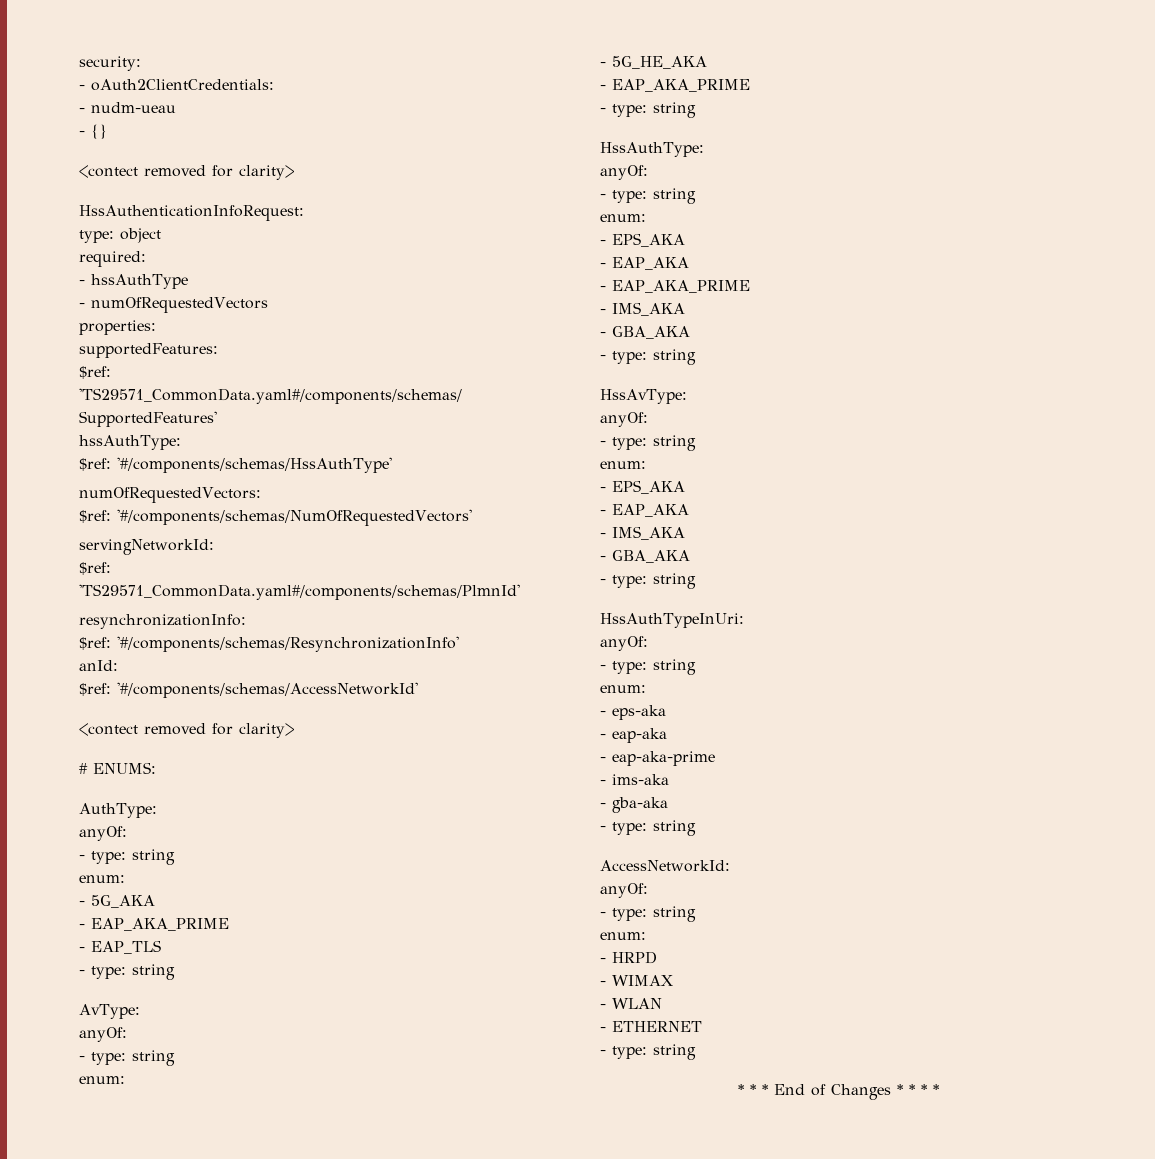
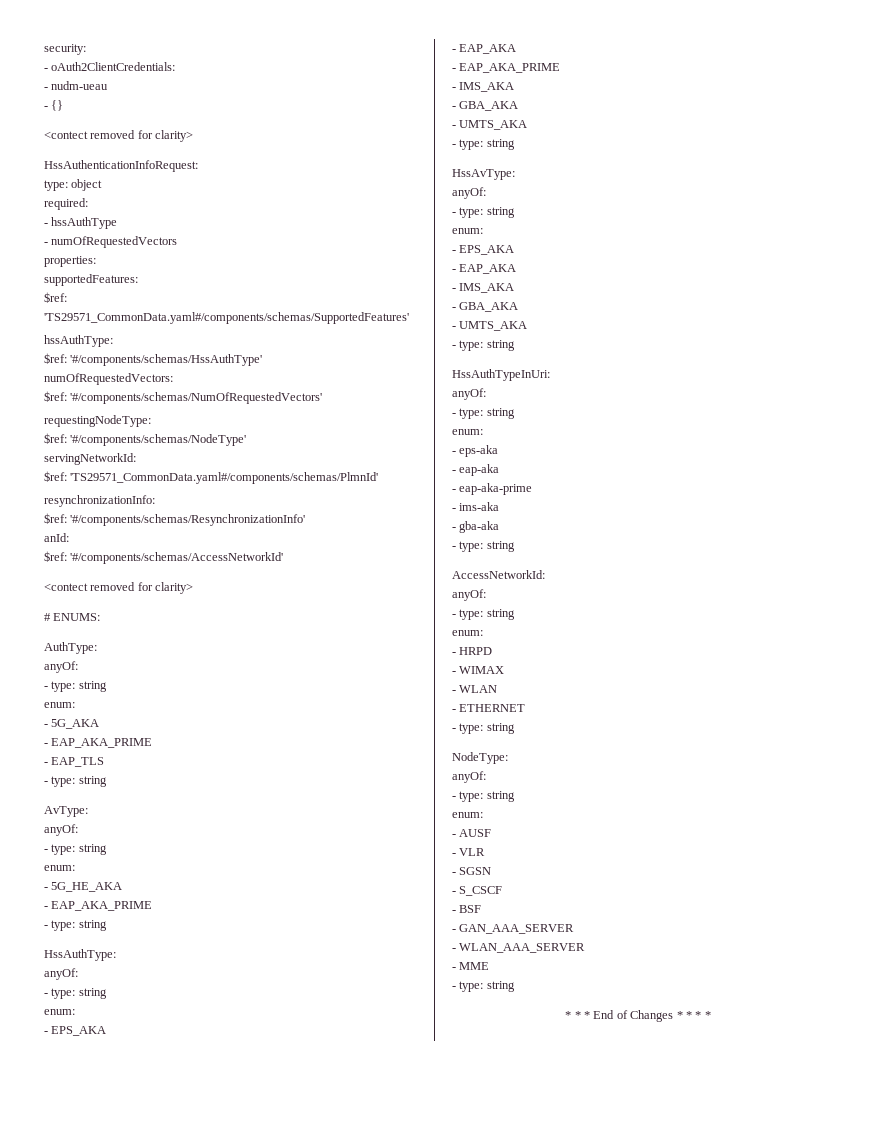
(472, 517) none -> [44,415,151,427] [44,433,247,446] // requestingNodeType: // $ref: '#/components/schemas/NodeType'
(690, 332) none -> [452,120,528,130] // - UMTS_AKA
(690, 556) none -> [452,321,528,331] // - UMTS_AKA
(696, 1052) none -> [452,752,508,764] [452,771,486,783] [452,791,515,802] [452,812,483,818] [452,829,492,837] [452,848,486,856] [452,867,492,875] [452,886,503,896] [452,905,482,913] [452,924,575,934] [452,943,586,953] [452,962,490,970] [452,981,515,992] // NodeType: // anyOf: // - type: string // enum: // - AUSF // - VLR // - SGSN // - S_CSCF // - BSF // - GAN_AAA_SERVER // - WLAN_AAA_SERVER // - MME // - type: string

